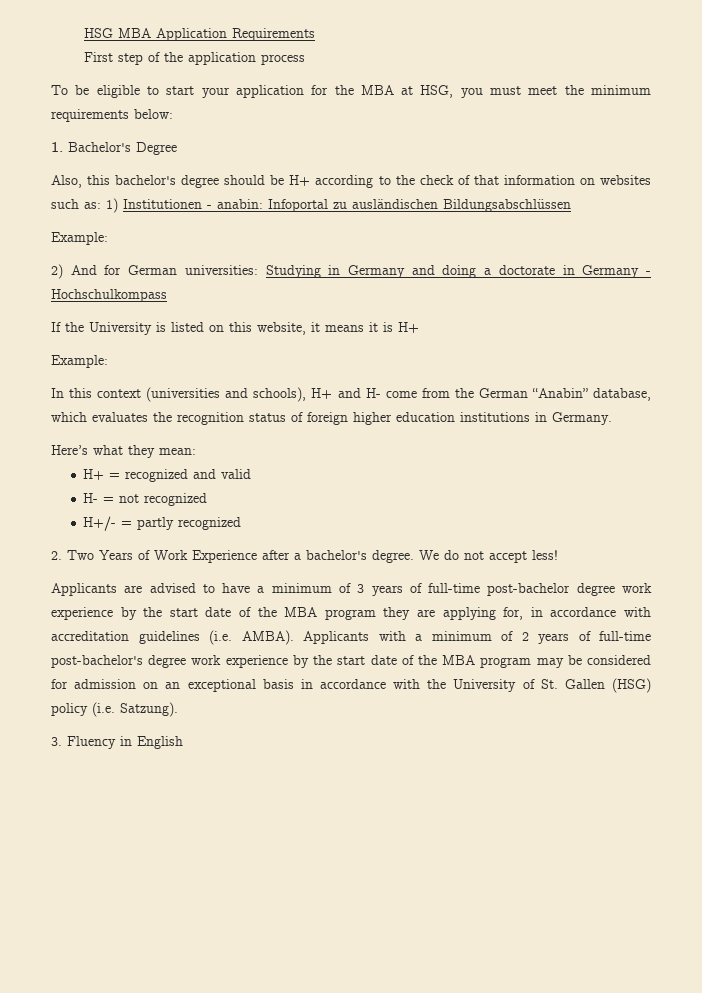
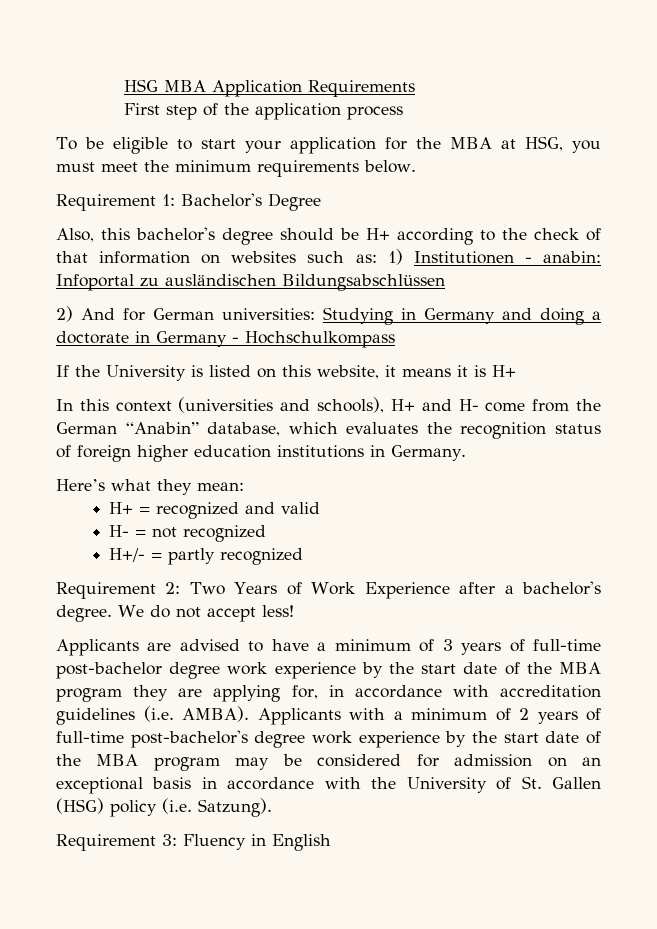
[134,109,173,119] [51,142,63,152] below: // 1. -> [364,160,416,173] [56,194,175,211] below. // Requirement 1:
[51,232,108,245] // Example: -> (445, 282) none
[51,355,108,368] // Example: -> (516, 371) none
[51,551,62,560] 2. -> [56,582,181,599] Requirement 2:
[51,737,62,746] 3. -> [56,834,177,851] Requirement 3:

